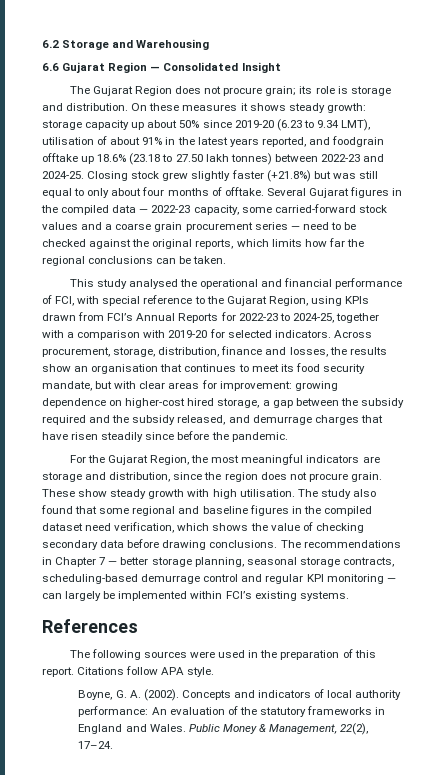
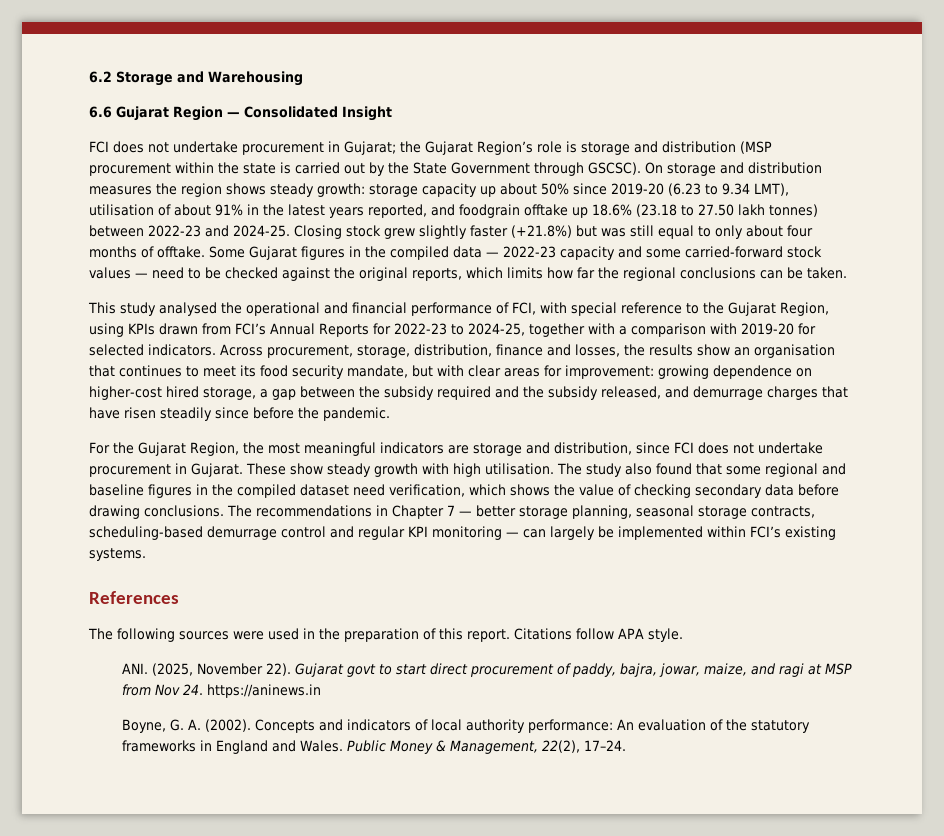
[69,86,391,96] [42,103,248,111] The Gujarat Region does not procure grain; its role is storage and distribution. On these measures it -> [89,141,772,155] [89,162,822,176] [89,183,222,197] FCI does not undertake procurement in Gujarat; the Gujarat Region’s role is storage and distribution (MSP procurement within the state is carried out by the State Government through GSCSC). On storage and distribution measures the region
[266,188,306,196] Several -> [209,246,245,258] Some
[193,205,239,215] capacity, -> [560,246,642,260] capacity and
[81,222,288,232] and a coarse grain procurement series -> (131, 273) none
[204,472,382,482] the region does not procure grain. -> [674,442,823,454] [89,463,243,477] FCI does not undertake procurement in Gujarat.
(215, 672) none -> [122,663,853,677] [122,684,322,698] // ANI. (2025, November 22). Gujarat govt to start direct procurement of paddy, bajra, jowar, maize, and ragi at MSP from Nov 24. https://aninews.in

